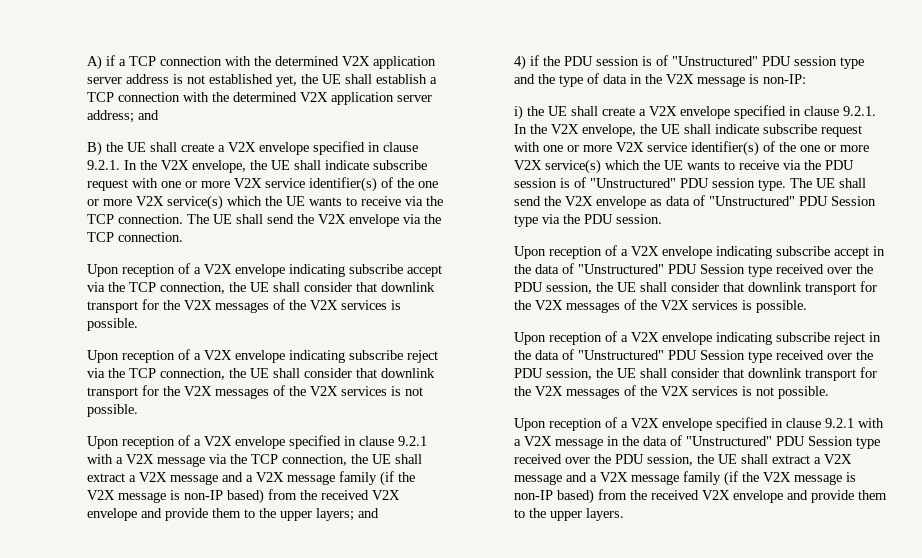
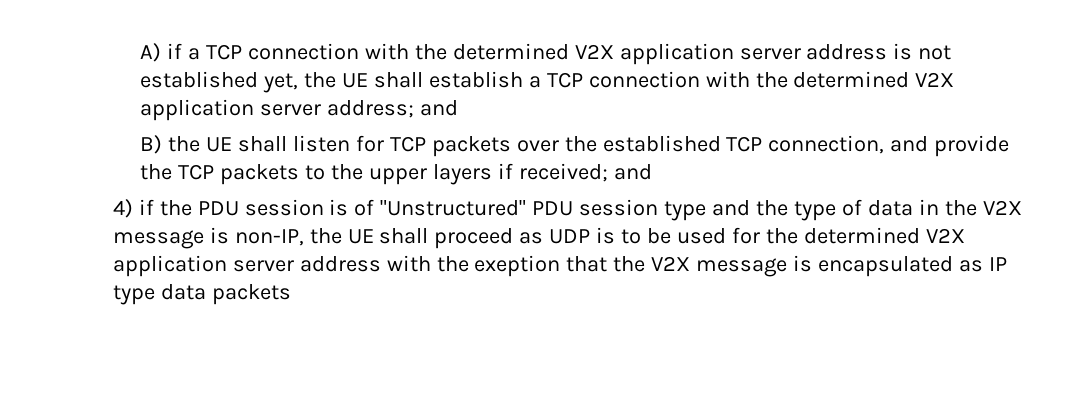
[180,141,418,155] [86,160,427,173] [86,177,438,192] [86,195,443,210] [86,214,441,227] [86,232,183,242] [86,263,442,277] [86,282,435,294] [86,299,401,313] [86,318,138,331] [86,349,438,363] [86,368,435,380] [86,385,423,399] [86,404,138,417] [86,435,427,449] [86,454,422,467] [86,471,415,486] [86,489,400,504] [86,508,354,521] create a V2X envelope specified in clause 9.2.1. In the V2X envelope, the UE shall indicate subscribe request with one or more V2X service identifier(s) of the one or more V2X service(s) which the UE wants to receive via the TCP connection. The UE shall send the V2X envelope via the TCP connection. // Upon reception of a V2X envelope indicating subscribe accept via the TCP connection, the UE shall consider that downlink transport for the V2X messages of the V2X services is possible. // Upon reception of a V2X envelope indicating subscribe reject via the TCP connection, the UE shall consider that downlink transport for the V2X messages of the V2X services is not possible. // Upon reception of a V2X envelope specified in clause 9.2.1 with a V2X message via the TCP connection, the UE shall extract a V2X message and a V2X message family (if the V2X message is non-IP based) from the received V2X envelope and provide them to the upper layers; -> [292,135,1010,157] [140,163,608,185] listen for TCP packets over the established TCP connection, and provide the TCP packets to the upper layers if received;
[762,74,806,84] [513,105,876,120] [513,124,862,137] [513,141,869,156] [513,159,854,174] [513,177,866,191] [513,195,876,209] [513,214,662,227] [513,245,885,259] [513,263,873,277] [513,281,877,295] [513,299,807,313] [513,331,881,345] [513,349,873,363] [513,367,877,381] [513,385,829,399] [513,417,884,431] [513,435,880,449] [513,454,852,466] [513,471,856,486] [513,489,887,504] [513,508,624,521] non-IP: // i) the UE shall create a V2X envelope specified in clause 9.2.1. In the V2X envelope, the UE shall indicate subscribe request with one or more V2X service identifier(s) of the one or more V2X service(s) which the UE wants to receive via the PDU session is of "Unstructured" PDU session type. The UE shall send the V2X envelope as data of "Unstructured" PDU Session type via the PDU session. // Upon reception of a V2X envelope indicating subscribe accept in the data of "Unstructured" PDU Session type received over the PDU session, the UE shall consider that downlink transport for the V2X messages of the V2X services is possible. // Upon reception of a V2X envelope indicating subscribe reject in the data of "Unstructured" PDU Session type received over the PDU session, the UE shall consider that downlink transport for the V2X messages of the V2X services is not possible. // Upon reception of a V2X envelope specified in clause 9.2.1 with a V2X message in the data of "Unstructured" PDU Session type received over the PDU session, the UE shall extract a V2X message and a V2X message family (if the V2X message is non-IP based) from the received V2X envelope and provide them to the upper layers. -> [234,227,965,249] [112,255,1007,277] [112,284,291,305] non-IP, the UE shall proceed as UDP is to be used for the determined V2X application server address with the exeption that the V2X message is encapsulated as IP type data packets

